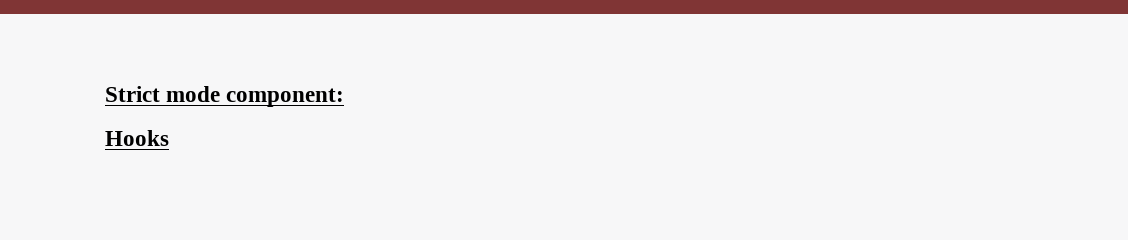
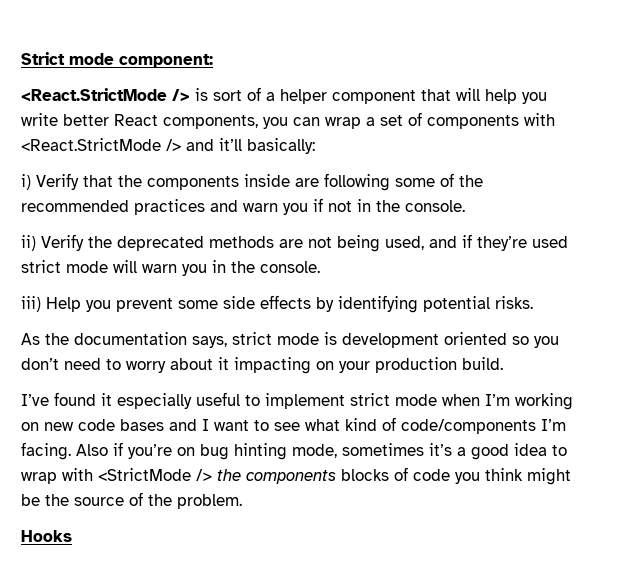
(345, 97) none -> [21,87,547,104] [21,112,555,129] [21,138,315,154] [21,173,483,191] [21,198,465,215] [21,234,568,252] [21,260,320,276] [21,295,533,313] [21,332,559,348] [21,357,503,374] [21,392,573,410] [21,417,566,434] [21,442,567,460] [21,467,571,485] [21,492,242,509] // <React.StrictMode /> is sort of a helper component that will help you write better React components, you can wrap a set of components with <React.StrictMode /> and it’ll basically: // i) Verify that the components inside are following some of the recommended practices and warn you if not in the console. // ii) Verify the deprecated methods are not being used, and if they’re used strict mode will warn you in the console. // iii) Help you prevent some side effects by identifying potential risks. // As the documentation says, strict mode is development oriented so you don’t need to worry about it impacting on your production build. // I’ve found it especially useful to implement strict mode when I’m working on new code bases and I want to see what kind of code/components I’m facing. Also if you’re on bug hinting mode, sometimes it’s a good idea to wrap with <StrictMode /> the components blocks of code you think might be the source of the problem.

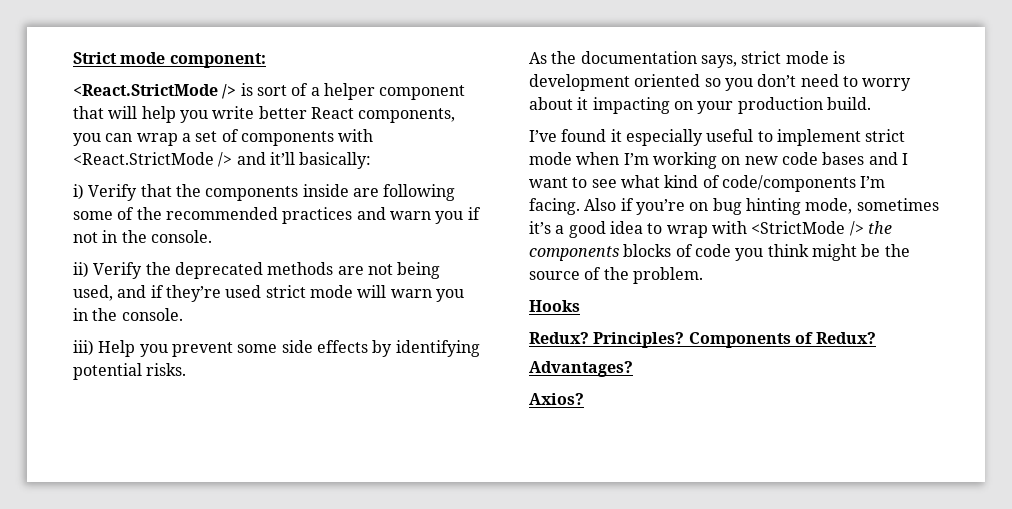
(72, 536) none -> [529,332,877,348] [529,361,633,377] [529,393,584,405] // Redux? Principles? Components of Redux? // Advantages? // Axios?

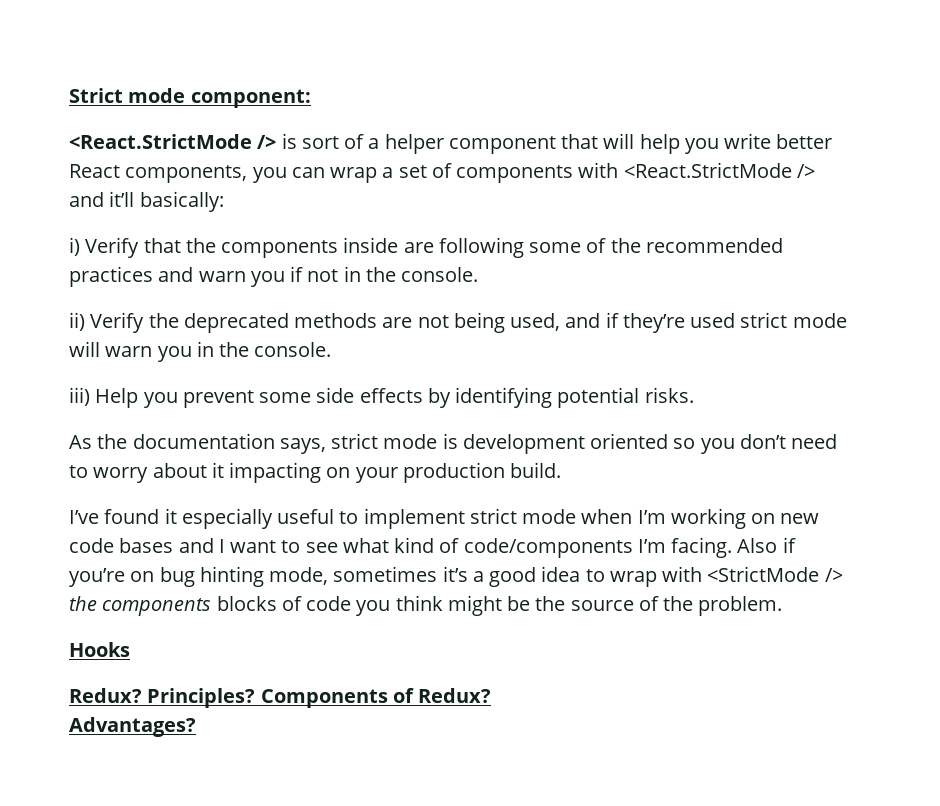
[529,393,584,405] // Axios? -> (196, 727) none

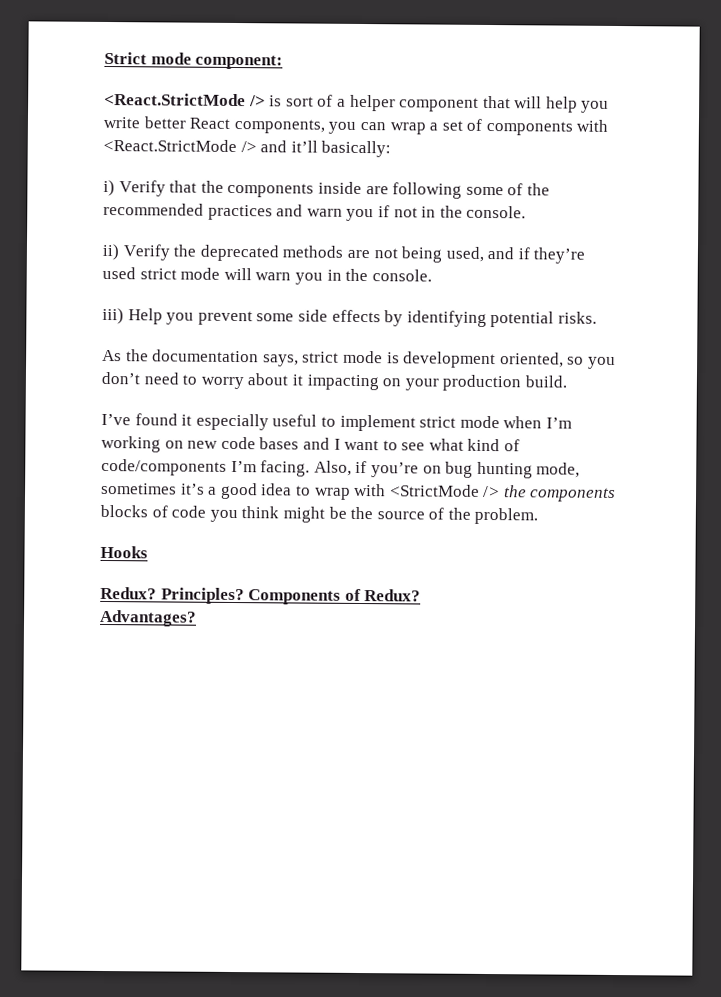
[590,433,669,449] oriented -> [499,352,564,368] oriented,
[737,538,778,553] Also -> [313,460,352,476] Also,
[199,566,264,587] hinting -> [476,461,533,479] hunting

